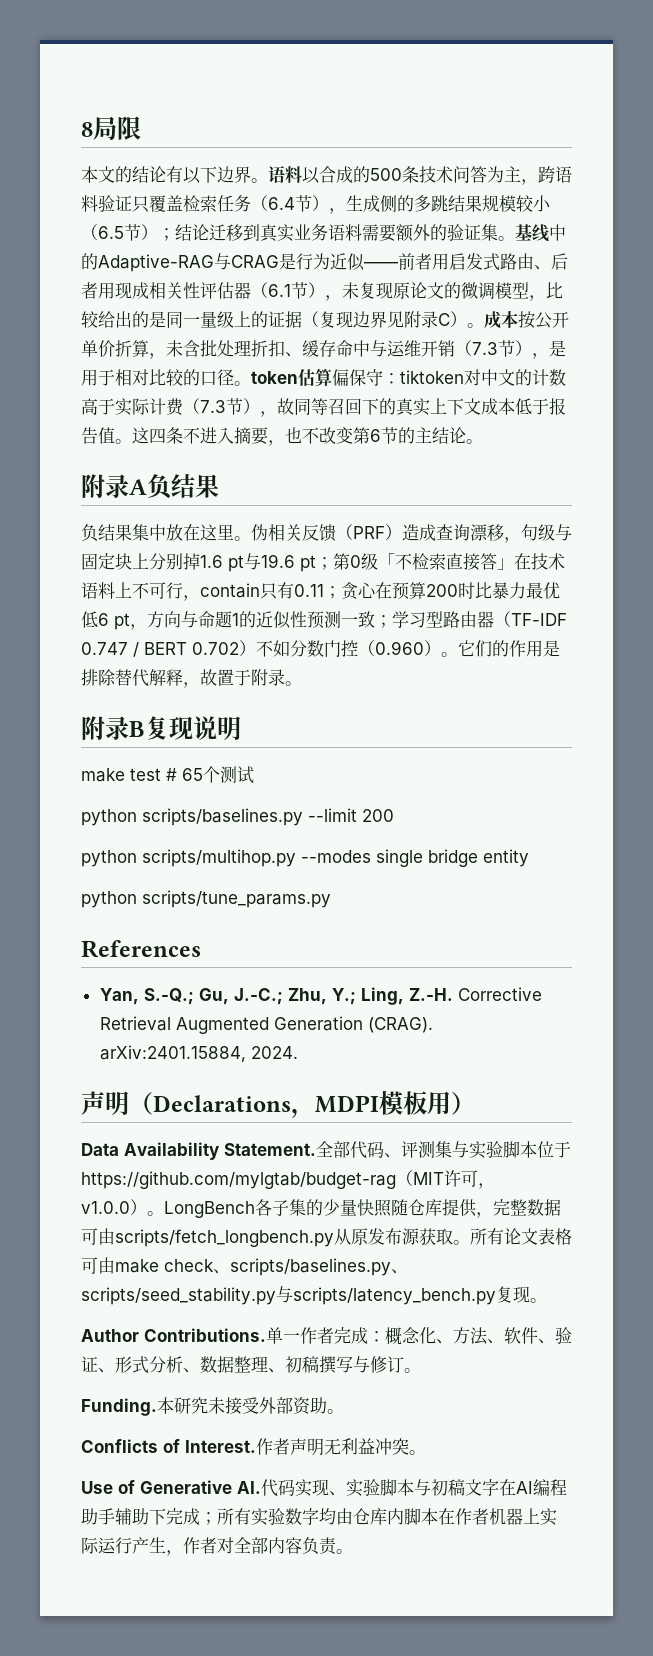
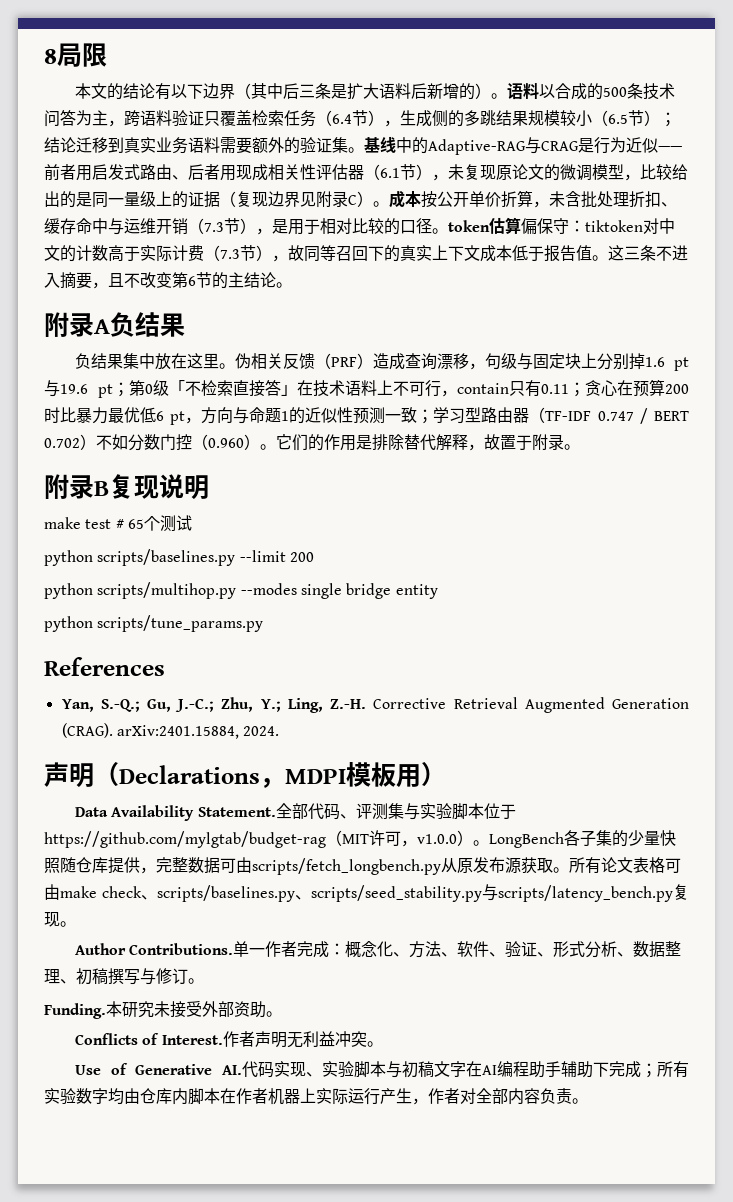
(251, 174) none -> [235,83,492,100] （其中后三条是扩大语料后新增的）
[149,428,166,444] 四 -> [624,246,640,260] 三
[285,427,302,444] 也 -> [108,273,124,287] 且

